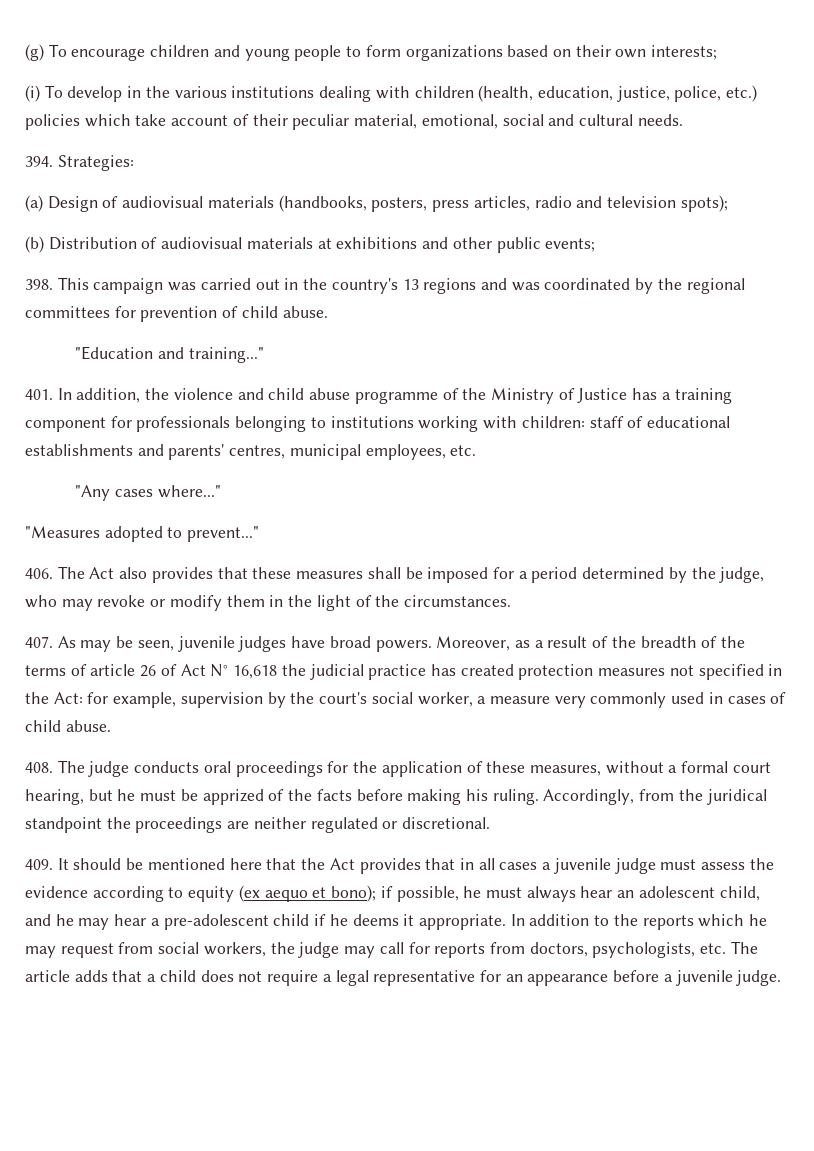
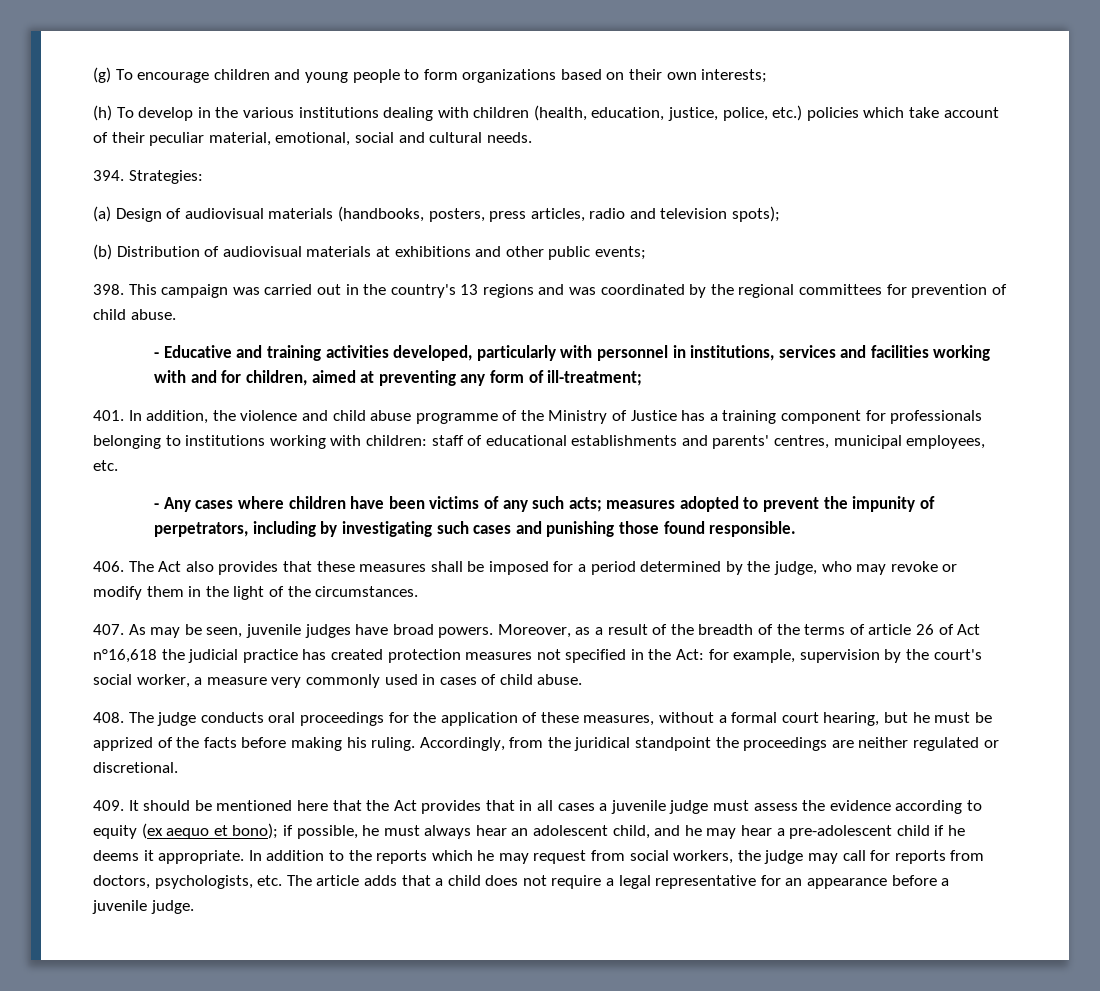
[25,85,40,102] (i) -> [93,105,112,121] (h)
[75,346,264,363] "Education and training..." -> [154,345,991,361] [154,370,643,386] - Educative and training activities developed, particularly with personnel in institutions, services and facilities working with and for children, aimed at preventing any form of ill-treatment;
[75,485,221,501] [25,526,260,542] "Any cases where..." // "Measures adopted to prevent..." -> [154,496,935,512] [154,521,797,537] - Any cases where children have been victims of any such acts; measures adopted to prevent the impunity of perpetrators, including by investigating such cases and punishing those found responsible.
[210,664,278,679] N° 16,618 -> [93,649,157,663] n°16,618

